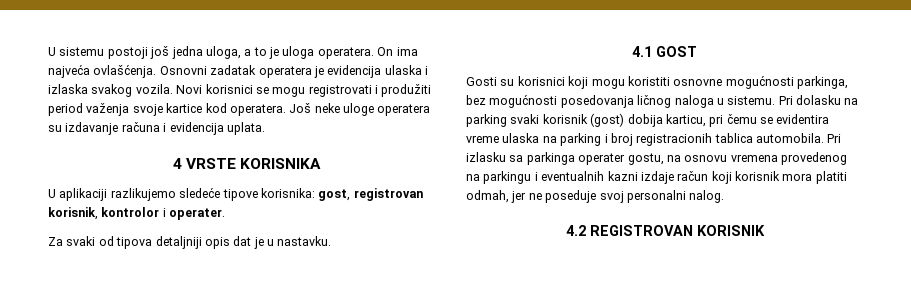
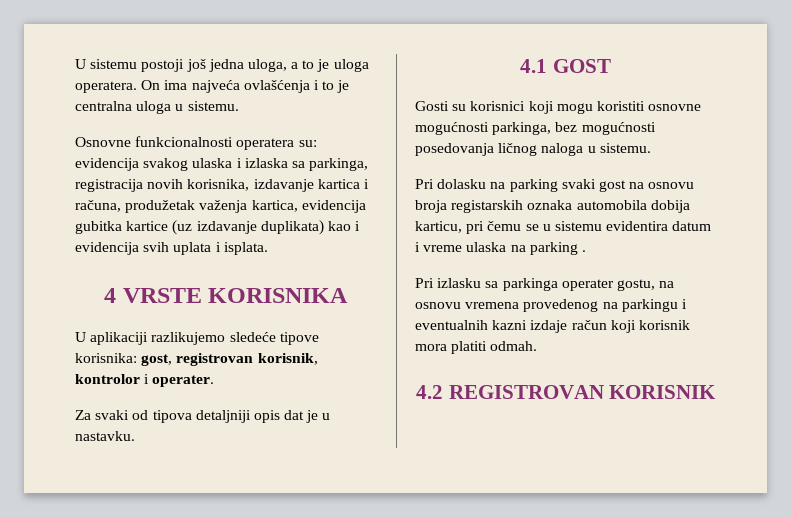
[93,64,428,78] [48,84,432,97] [48,103,431,116] [48,122,265,135] ovlašćenja. Osnovni zadatak operatera je evidencija ulaska i izlaska svakog vozila. Novi korisnici se mogu registrovati i produžiti period važenja svoje kartice kod operatera. Još neke uloge operatera su izdavanje računa i evidencija uplata. -> [243,80,350,93] [75,101,239,114] [75,136,317,150] [75,158,369,171] [75,179,369,192] [75,200,366,213] [75,220,361,235] [75,242,268,255] ovlašćenja i to je centralna uloga u sistemu. // Osnovne funkcionalnosti operatera su: evidencija svakog ulaska i izlaska sa parkinga, registracija novih korisnika, izdavanje kartica i računa, produžetak važenja kartica, evidencija gubitka kartice (uz izdavanje duplikata) kao i evidencija svih uplata i isplata.
(776, 100) none -> (651, 148) //
[542,113,625,127] korisnik (gost) -> [598,180,695,192] [415,200,647,213] gost na osnovu broja registarskih oznaka automobila
[776,114,830,124] [466,133,824,146] evidentira vreme ulaska na parking i broj registracionih tablica automobila. -> [542,221,712,231] [415,242,586,255] u sistemu evidentira datum i vreme ulaska na parking . //
[466,190,725,203] odmah, jer ne poseduje svoj personalni nalog. -> [490,341,538,351] odmah.

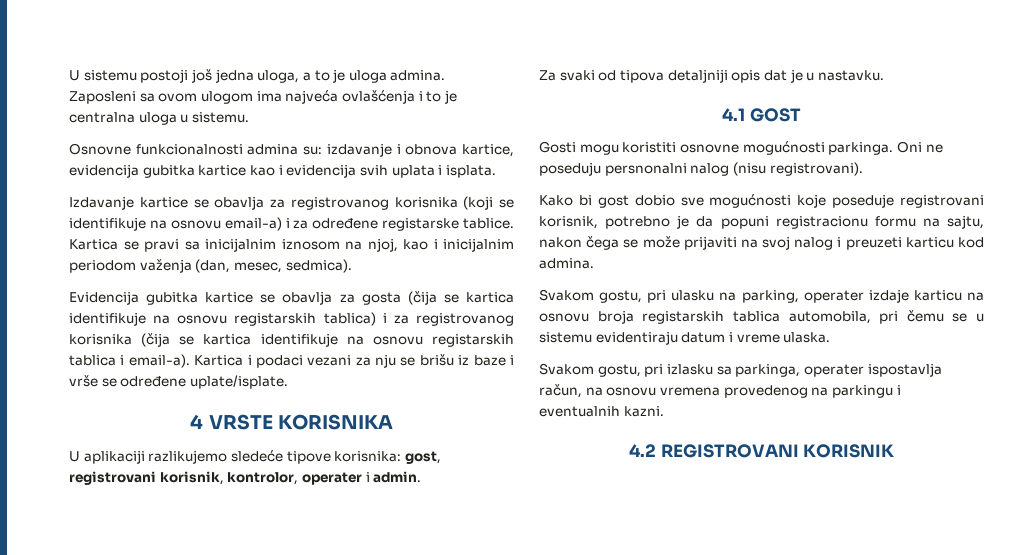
[75,80,161,93] operatera. On -> [390,70,446,81] [69,91,253,104] admina. Zaposleni sa ovom ulogom
[236,138,317,150] [75,158,369,171] [75,179,369,192] [75,200,366,213] [75,220,324,235] operatera su: evidencija svakog ulaska i izlaska sa parkinga, registracija novih korisnika, izdavanje kartica i računa, produžetak važenja kartica, evidencija gubitka kartice (uz izdavanje duplikata) -> [247,143,514,157] [69,164,247,178] admina su: izdavanje i obnova kartice, evidencija gubitka kartice
(268, 248) none -> [69,196,514,210] [69,217,514,231] [69,238,514,252] [69,259,352,273] [69,291,514,305] [69,312,514,326] [69,333,514,347] [69,354,514,368] [69,375,288,389] // Izdavanje kartice se obavlja za registrovanog korisnika (koji se identifikuje na osnovu email-a) i za određene registarske tablice. Kartica se pravi sa inicijalnim iznosom na njoj, kao i inicijalnim periodom važenja (dan, mesec, sedmica). // Evidencija gubitka kartice se obavlja za gosta (čija se kartica identifikuje na osnovu registarskih tablica) i za registrovanog korisnika (čija se kartica identifikuje na osnovu registarskih tablica i email-a). Kartica i podaci vezani za nju se brišu iz baze i vrše se određene uplate/isplate.
[176,353,318,366] [75,374,215,387] registrovan korisnik, kontrolor i operater. -> [69,471,422,485] registrovani korisnik, kontrolor, operater i admin.
[452,101,554,114] su korisnici koji -> (576, 147) none
[492,122,656,135] [415,143,651,156] [415,179,695,192] [415,200,690,213] [415,221,462,233] parkinga, bez mogućnosti posedovanja ličnog naloga u sistemu. // Pri dolasku na parking svaki gost na osnovu broja registarskih oznaka automobila dobija karticu, -> [828,141,943,155] [539,162,863,176] [539,194,984,208] [539,215,984,229] [539,236,984,250] [539,258,594,269] [539,289,984,303] [539,310,871,324] parkinga. Oni ne poseduju persnonalni nalog (nisu registrovani). // Kako bi gost dobio sve mogućnosti koje poseduje registrovani korisnik, potrebno je da popuni registracionu formu na sajtu, nakon čega se može prijaviti na svoj nalog i preuzeti karticu kod admina. // Svakom gostu, pri ulasku na parking, operater izdaje karticu na osnovu broja registarskih tablica automobila,
[606,221,669,231] evidentira -> [595,331,678,345] evidentiraju
[466,242,586,255] [415,278,655,291] ulaska na parking . // Pri izlasku sa parkinga operater gostu, -> [783,332,831,343] [539,363,942,377] [539,384,582,398] ulaska. // Svakom gostu, pri izlasku sa parkinga, operater ispostavlja račun,
[492,320,690,333] [415,341,538,354] kazni izdaje račun koji korisnik mora platiti odmah. -> [623,406,664,417] kazni.
[448,385,604,399] REGISTROVAN -> [660,444,799,458] REGISTROVANI

